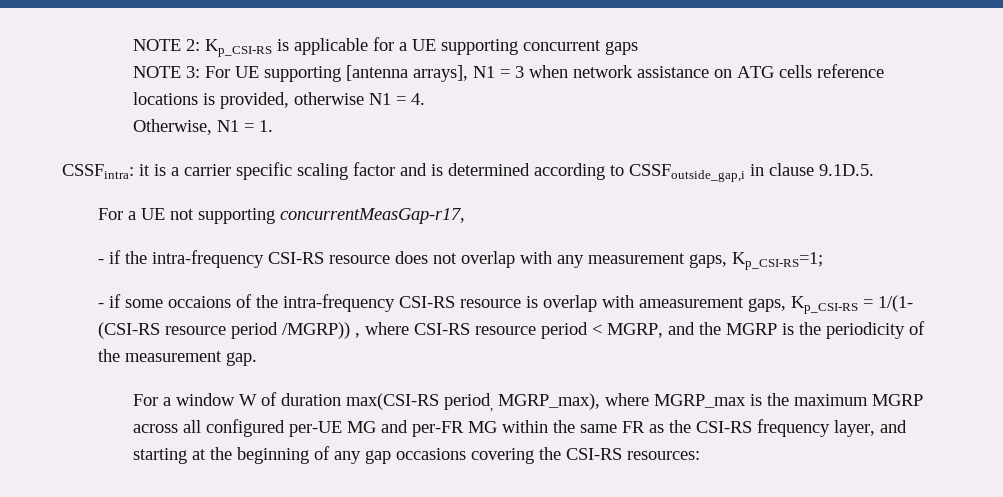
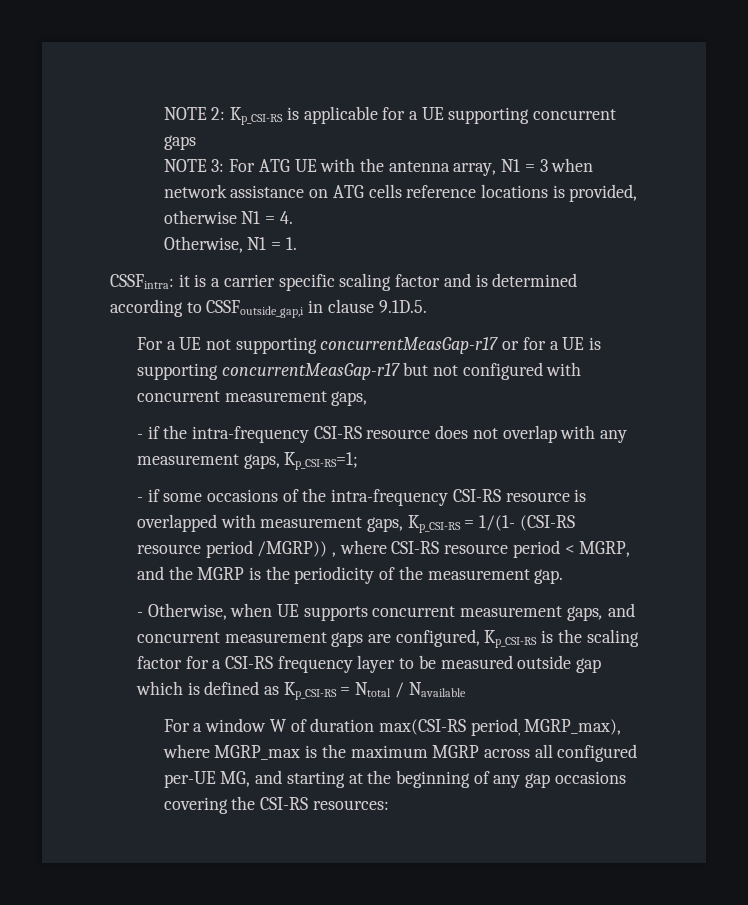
[235,65,469,82] UE supporting [antenna arrays], -> [258,158,497,176] ATG UE with the antenna array,
[279,208,465,224] concurrentMeasGap-r17, -> [320,337,602,354] [136,362,582,380] [136,391,368,406] concurrentMeasGap-r17 or for a UE is supporting concurrentMeasGap-r17 but not configured with concurrent measurement gaps,
[167,296,231,308] occaions -> [206,489,278,502] occasions
[542,295,744,312] overlap with ameasurement -> [136,514,363,532] overlapped with measurement
(257, 359) none -> [136,603,635,621] [136,629,639,648] [136,655,602,673] [135,681,466,700] // - Otherwise, when UE supports concurrent measurement gaps, and concurrent measurement gaps are configured, Kp_CSI-RS is the scaling factor for a CSI-RS frequency layer to be measured outside gap which is defined as Kp_CSI-RS = Ntotal / Navailable
[347,419,876,437] MG and per-FR MG within the same FR as the CSI-RS frequency layer, -> [220,771,251,787] MG,

